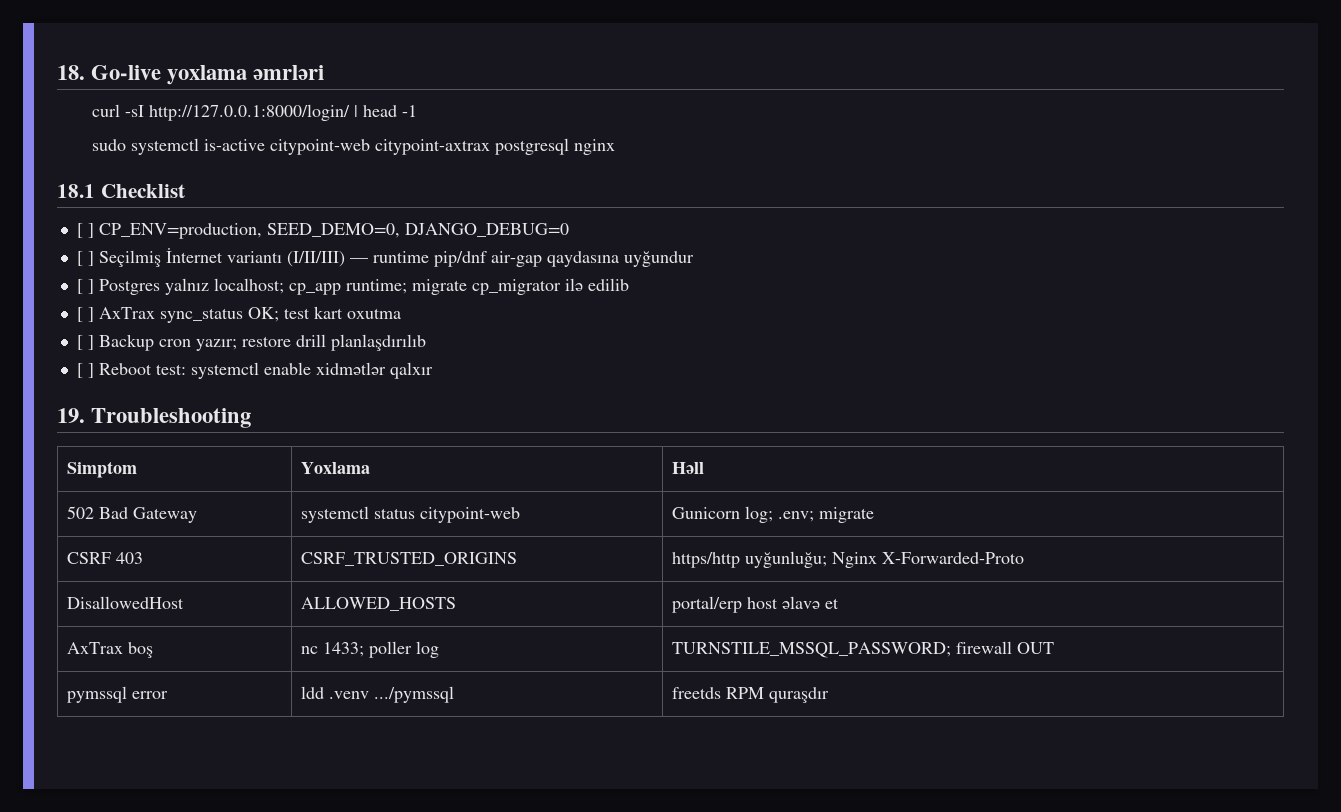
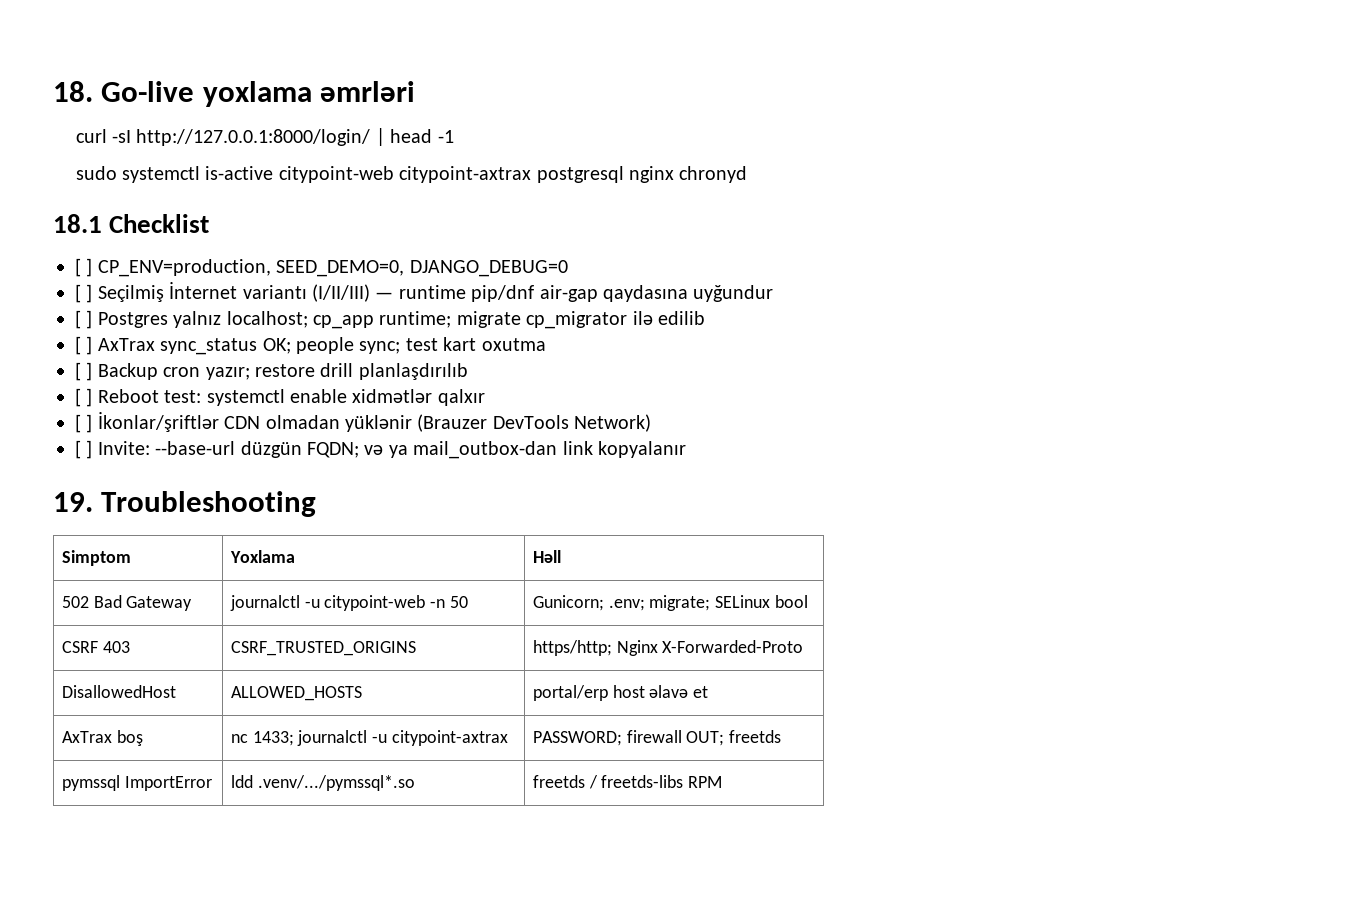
(616, 147) none -> [679,166,748,183] chronyd
(279, 314) none -> [296,337,401,354] people sync;
(433, 370) none -> [75,412,652,433] [75,440,686,459] // [ ] İkonlar/şriftlər CDN olmadan yüklənir (Brauzer DevTools Network) // [ ] Invite: --base-url düzgün FQDN; və ya mail_outbox-dan link kopyalanır
[300,506,520,523] [671,506,874,523] systemctl status citypoint-web | Gunicorn log; .env; migrate -> [229,595,469,611] [532,595,809,611] journalctl -u citypoint-web -n 50 | Gunicorn; .env; migrate; SELinux bool
[671,551,827,568] https/http uyğunluğu; -> [532,640,612,656] https/http;
[368,641,439,658] [671,641,1054,658] poller log | TURNSTILE_MSSQL_PASSWORD; firewall OUT -> [297,730,509,746] [532,730,782,746] journalctl -u citypoint-axtrax | PASSWORD; firewall OUT; freetds
[131,691,168,699] error -> [124,776,212,791] ImportError
[328,686,454,703] [671,687,829,703] .venv .../pymssql | freetds RPM quraşdır -> [257,775,415,791] [532,775,723,789] .venv/.../pymssql*.so | freetds / freetds-libs RPM

